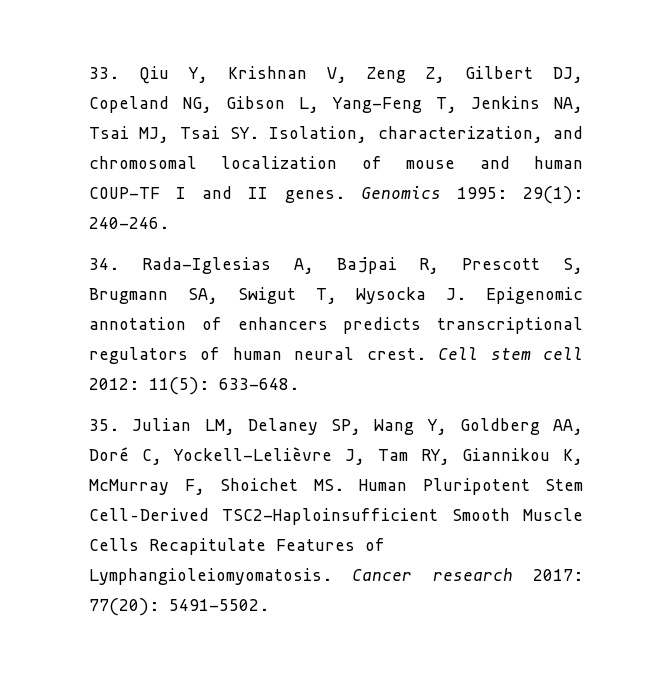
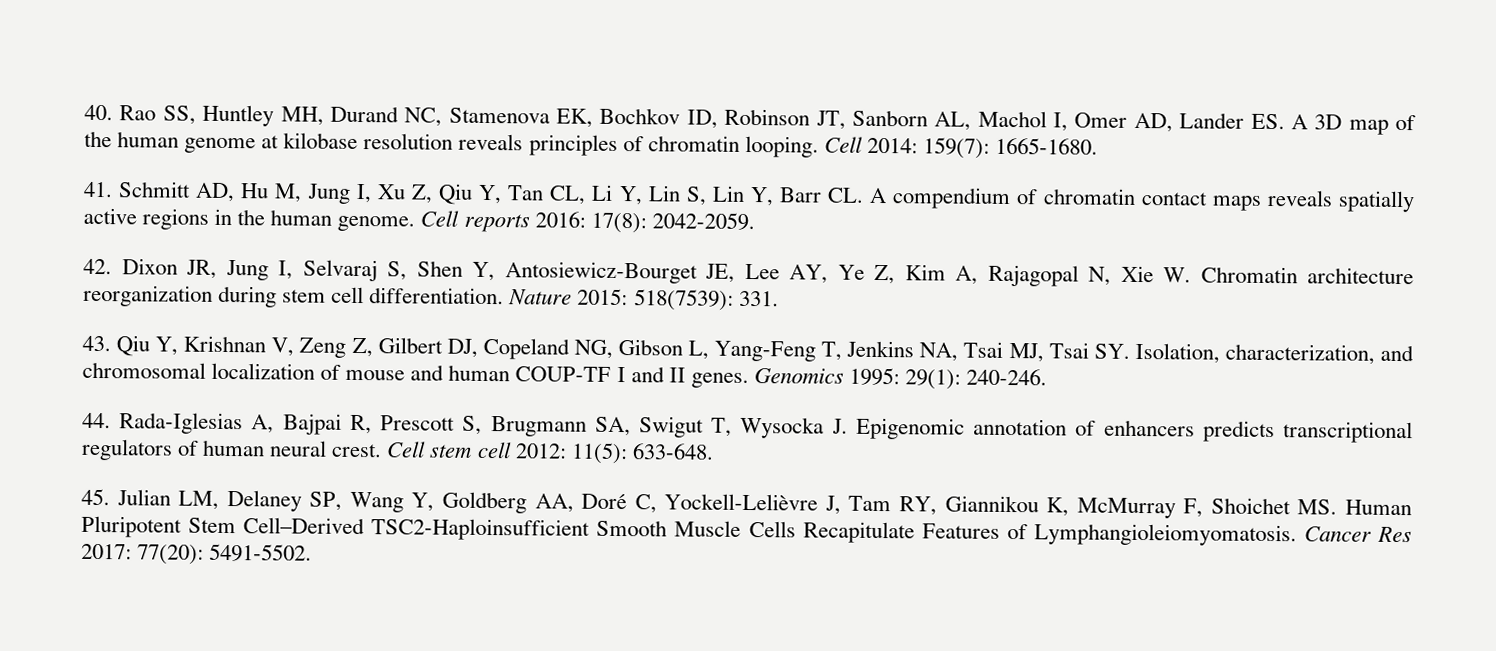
[89,67,119,79] 33. -> [84,104,1416,135] [84,130,1099,159] [83,181,1416,213] [83,207,755,234] [83,258,1414,287] [83,284,779,311] [82,335,111,352] 40. Rao SS, Huntley MH, Durand NC, Stamenova EK, Bochkov ID, Robinson JT, Sanborn AL, Machol I, Omer AD, Lander ES. A 3D map of the human genome at kilobase resolution reveals principles of chromatin looping. Cell 2014: 159(7): 1665-1680. // 41. Schmitt AD, Hu M, Jung I, Xu Z, Qiu Y, Tan CL, Li Y, Lin S, Lin Y, Barr CL. A compendium of chromatin contact maps reveals spatially active regions in the human genome. Cell reports 2016: 17(8): 2042-2059. // 42. Dixon JR, Jung I, Selvaraj S, Shen Y, Antosiewicz-Bourget JE, Lee AY, Ye Z, Kim A, Rajagopal N, Xie W. Chromatin architecture reorganization during stem cell differentiation. Nature 2015: 518(7539): 331. // 43.
[89,258,119,270] 34. -> [82,412,111,429] 44.
[89,419,119,431] 35. -> [81,488,110,506] 45.
[432,568,513,581] research -> [1377,526,1412,543] Res

